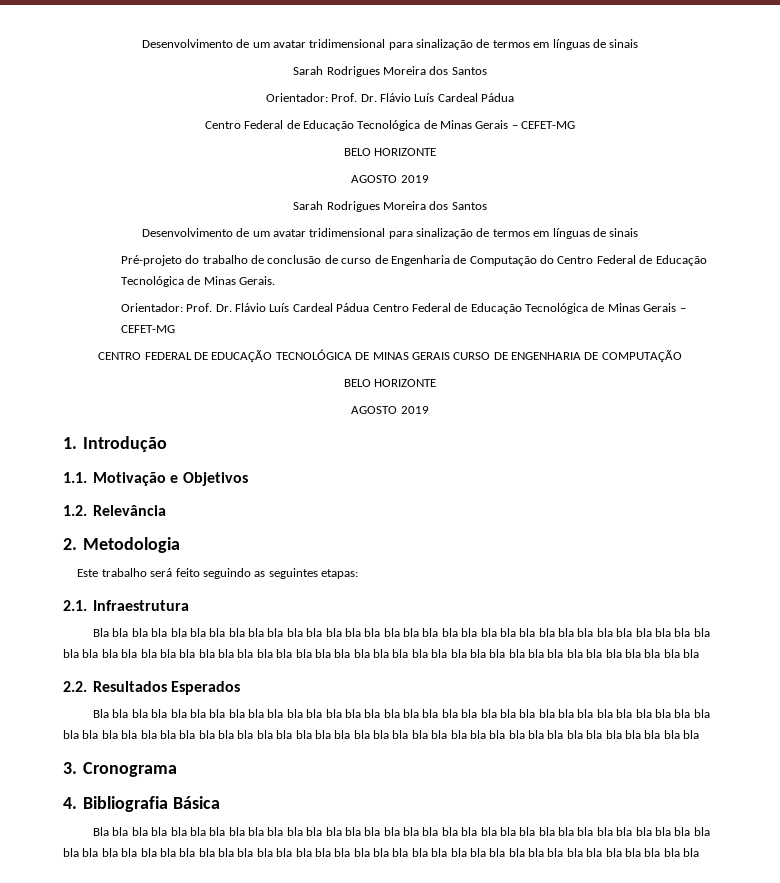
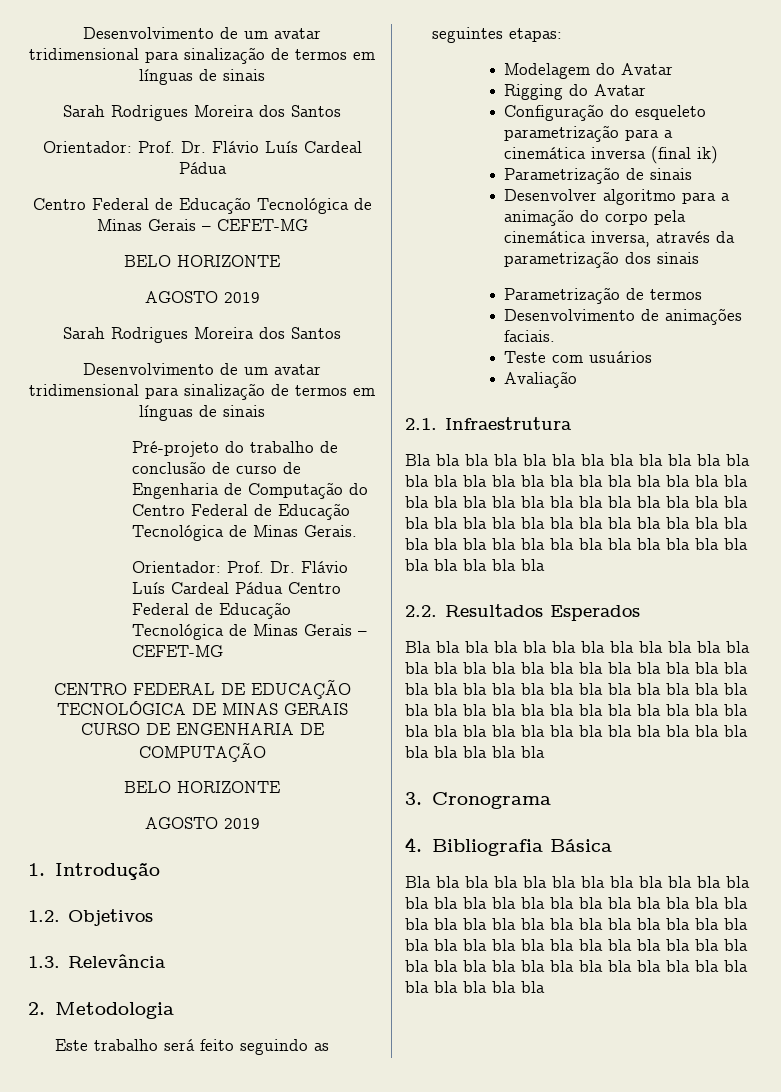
[63,472,179,486] 1.1. Motivação e -> [28,910,60,922] 1.2.
[63,505,87,516] 1.2. -> [28,956,60,968] 1.3.
(359, 574) none -> [504,63,674,79] [504,84,647,100] [504,104,707,121] [504,125,674,142] [504,146,719,164] [504,167,693,184] [504,189,731,205] [504,209,687,226] [504,231,736,247] [504,251,700,268] [504,287,703,304] [504,308,743,325] [504,330,556,342] [504,351,653,363] [504,371,578,388] // Modelagem do Avatar // Rigging do Avatar // Configuração do esqueleto parametrização para a cinemática inversa (final ik) // Parametrização de sinais // Desenvolver algoritmo para a animação do corpo pela cinemática inversa, através da parametrização dos sinais // Parametrização de termos // Desenvolvimento de animações faciais. // Teste com usuários // Avaliação

